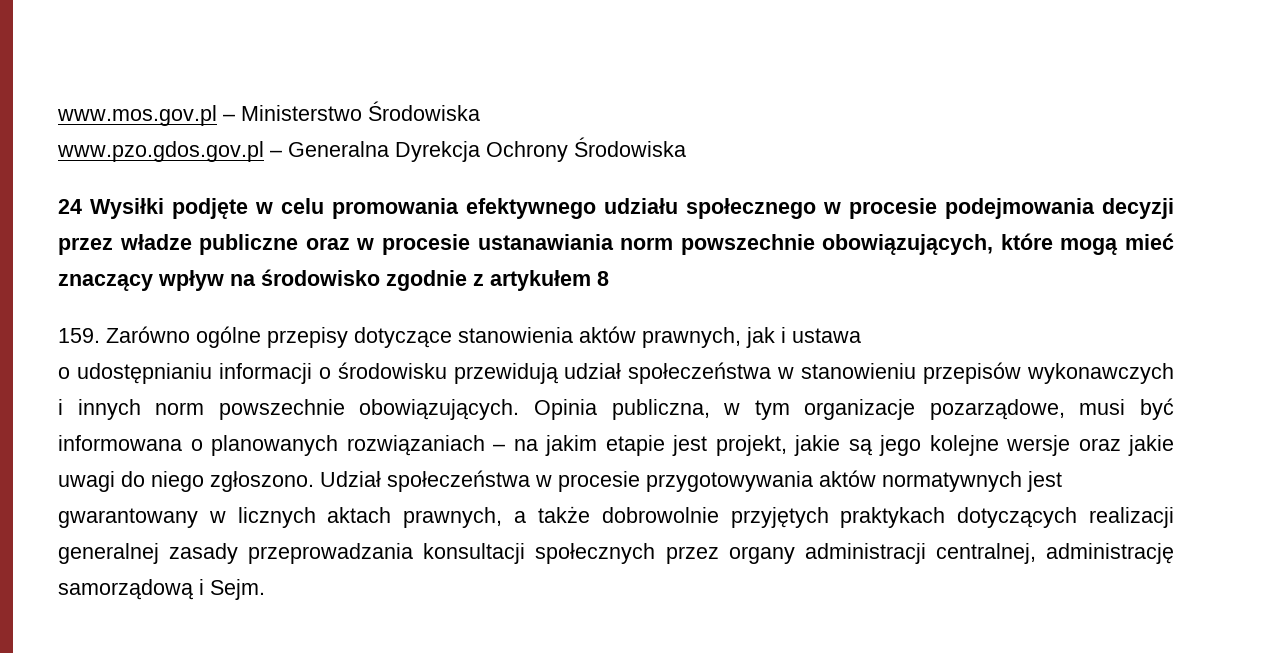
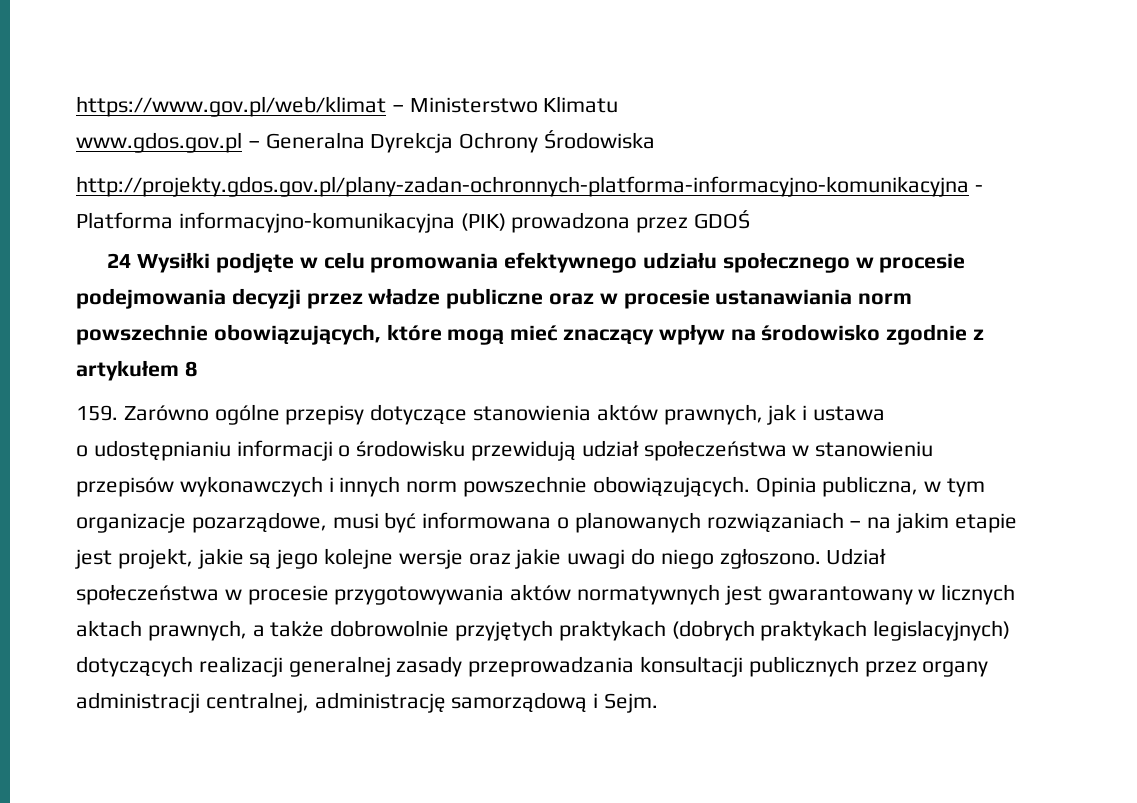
[57,105,217,126] www.mos.gov.pl -> [76,96,386,117] https://www.gov.pl/web/klimat
[368,101,480,121] [57,141,264,162] Środowiska // www.pzo.gdos.gov.pl -> [543,96,619,113] [76,132,242,153] Klimatu // www.gdos.gov.pl
(686, 147) none -> [76,176,983,197] [76,210,751,233] // http://projekty.gdos.gov.pl/plany-zadan-ochronnych-platforma-informacyjno-komunikacyjna - Platforma informacyjno-komunikacyjna (PIK) prowadzona przez GDOŚ
(946, 517) none -> [671,620,1011,641] (dobrych praktykach legislacyjnych)
[535,543,656,564] społecznych -> [748,656,859,677] publicznych

